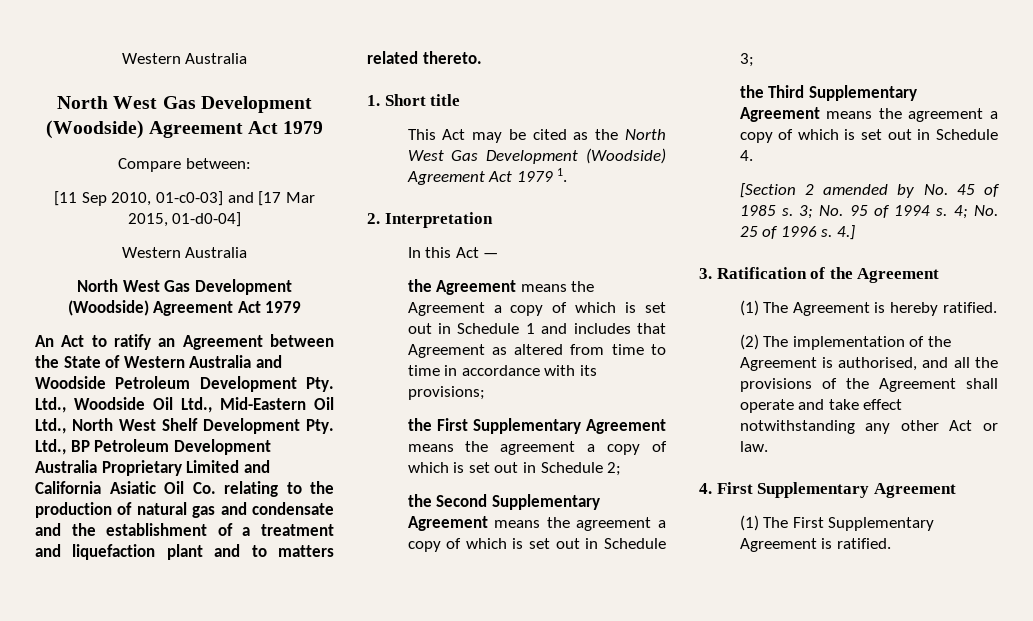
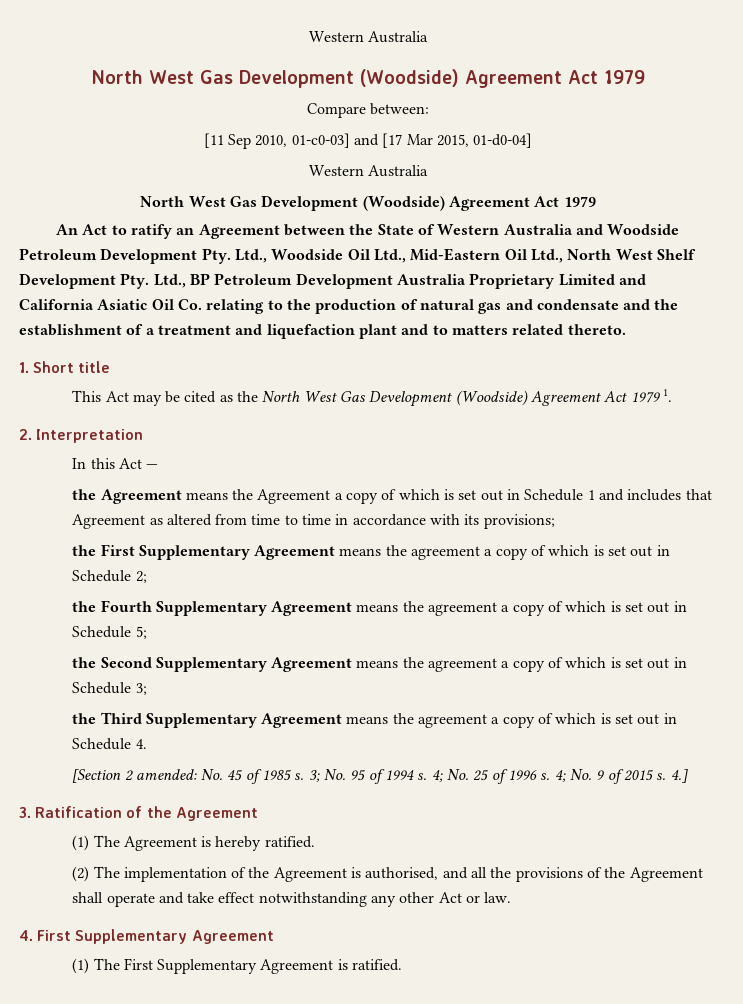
(622, 469) none -> [72,600,687,616] [72,626,147,639] // the Fourth Supplementary Agreement means the agreement a copy of which is set out in Schedule 5;
[823,184,915,198] amended by -> [135,769,197,780] amended:
(833, 233) none -> [554,769,667,784] 4; No. 9 of 2015 s.

